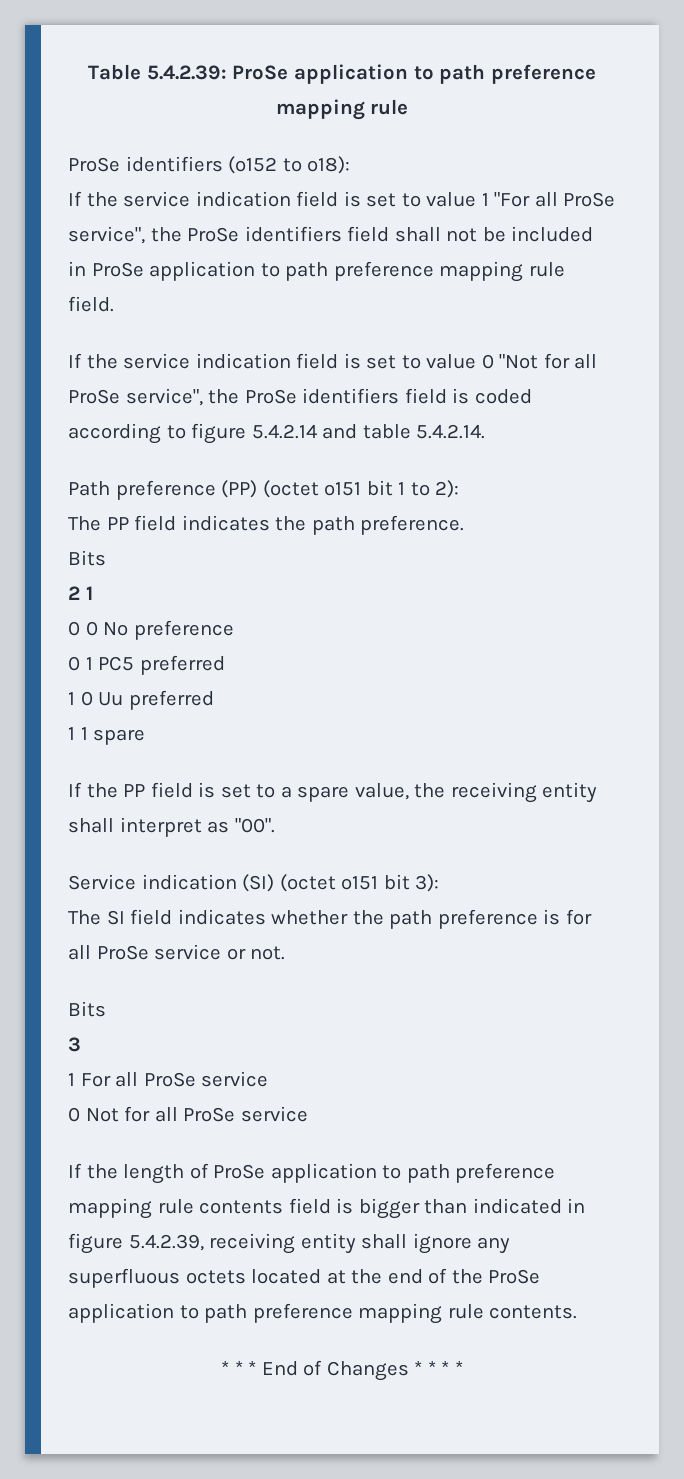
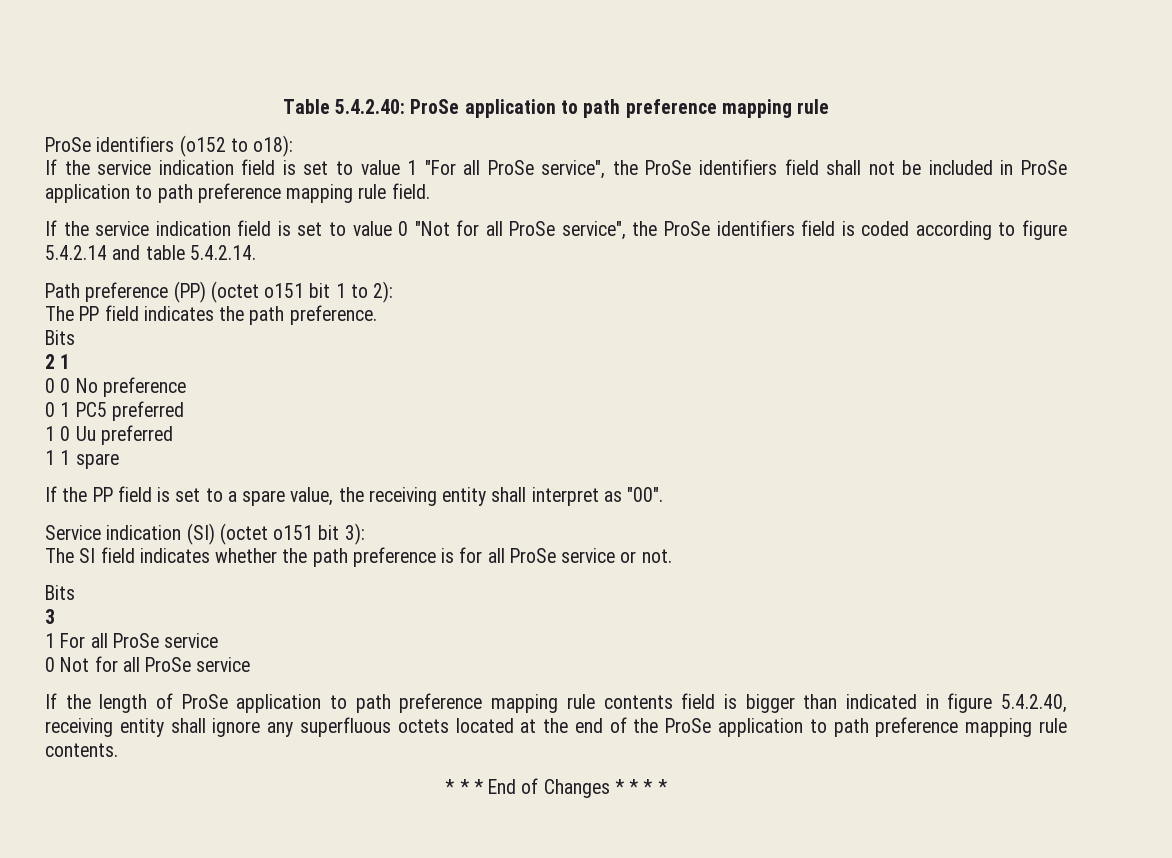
[146,65,227,80] 5.4.2.39: -> [335,99,406,114] 5.4.2.40:
[128,1234,204,1251] 5.4.2.39, -> [1001,694,1068,713] 5.4.2.40,

